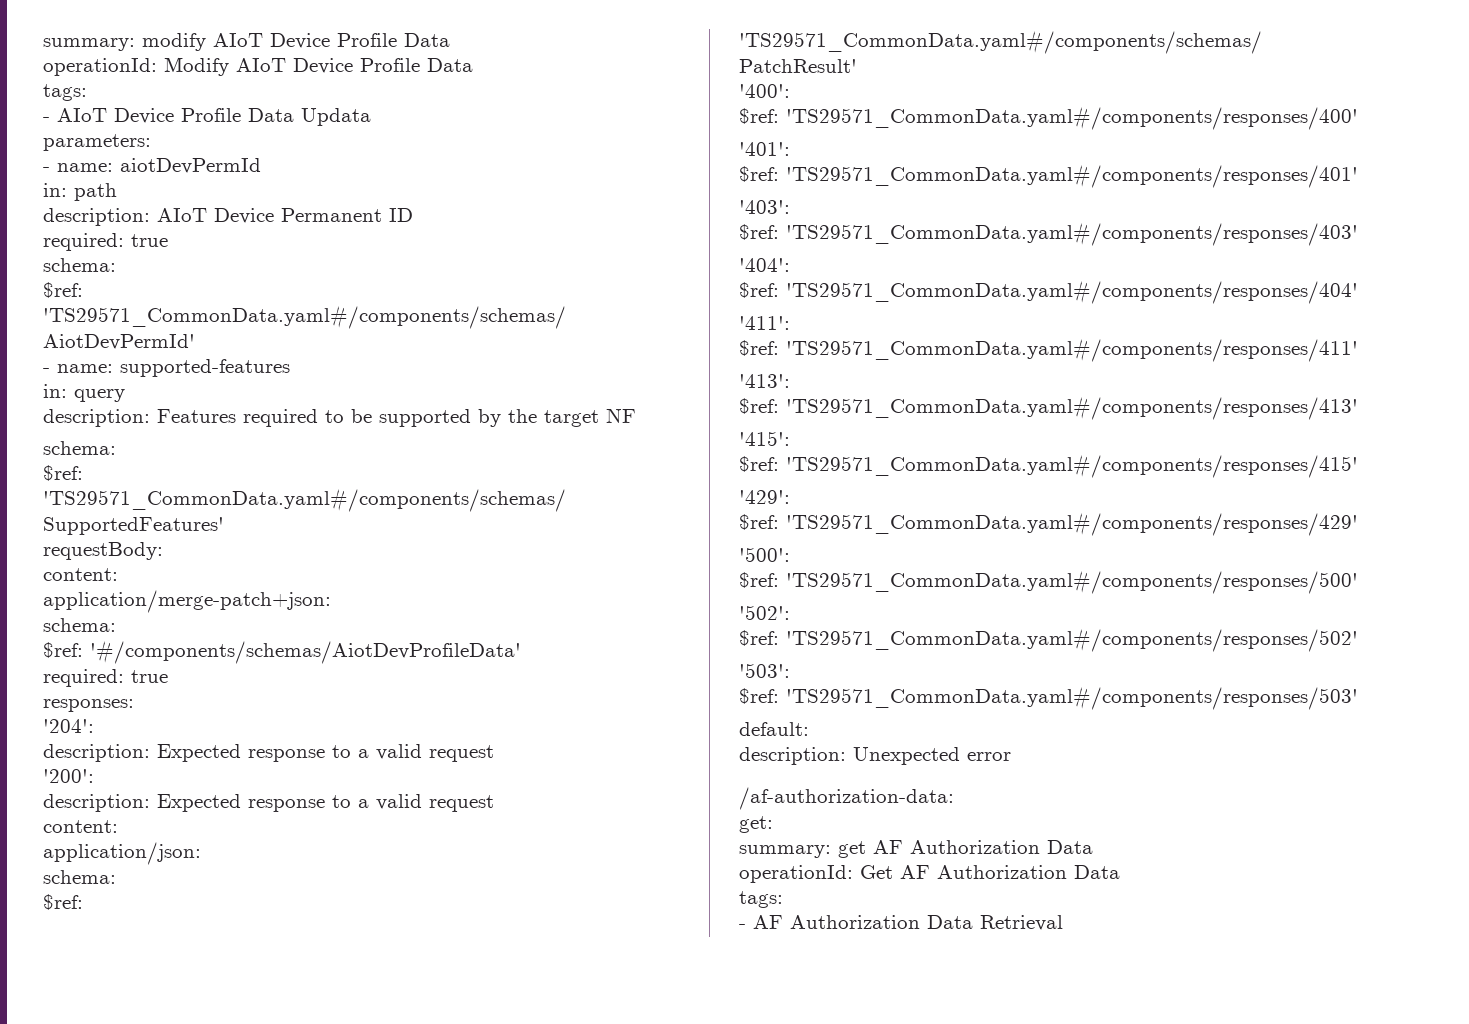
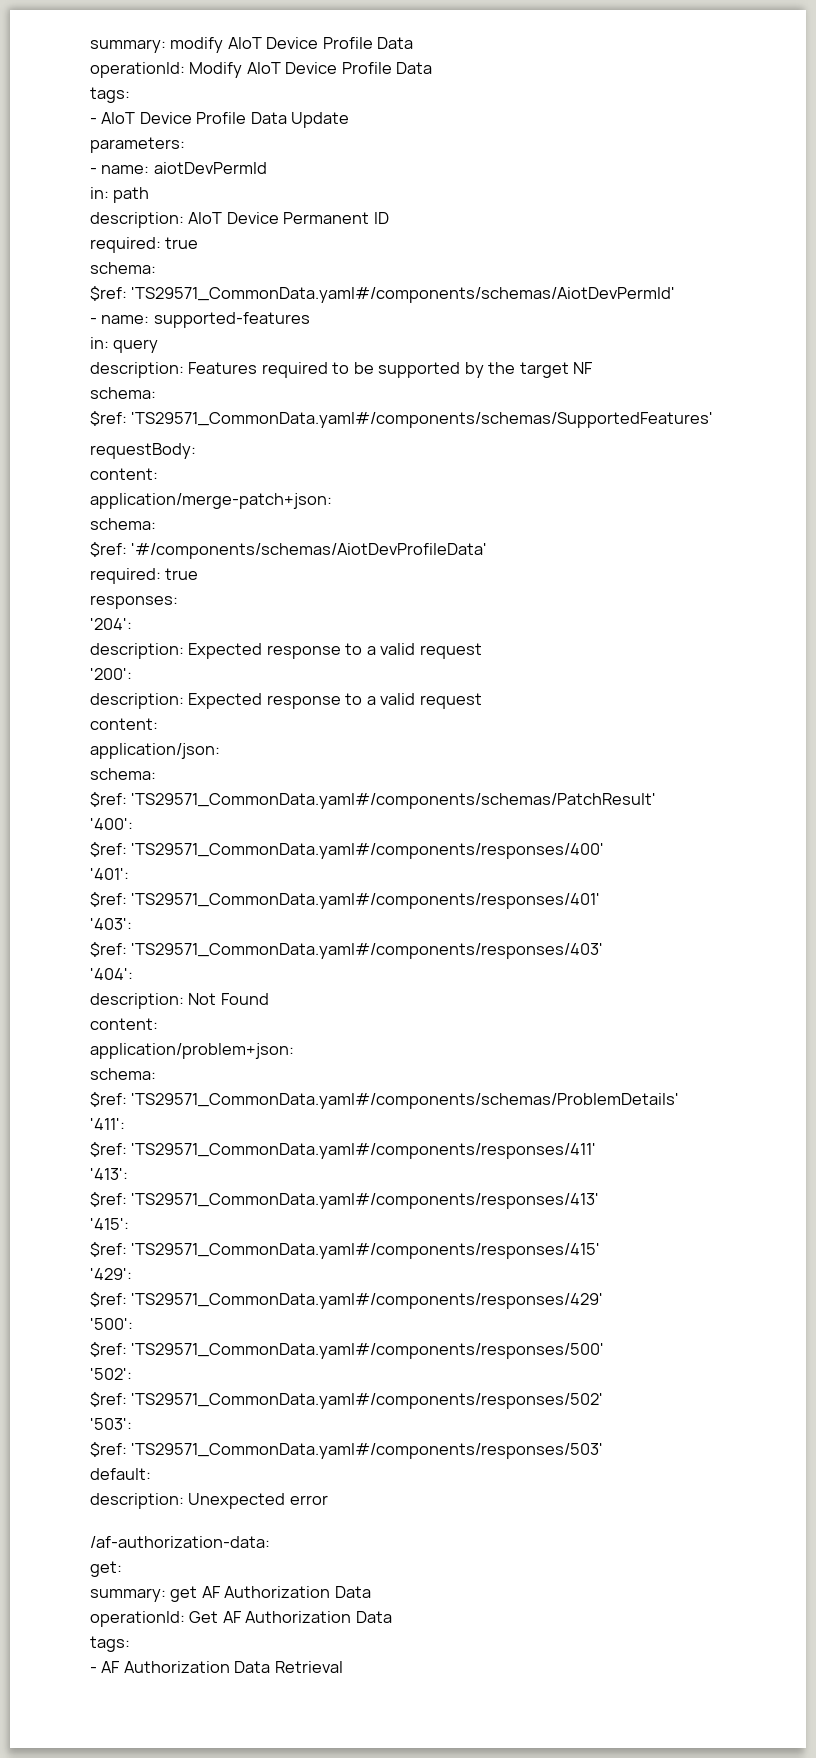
[301,108,371,126] Updata -> [291,112,350,128] Update
[739,280,1358,304] // $ref: 'TS29571_CommonData.yaml#/components/responses/404' -> [90,993,269,1009] [90,1018,158,1030] [90,1043,294,1059] [90,1068,156,1080] [90,1092,680,1109] // description: Not Found // content: // application/problem+json: // schema: // $ref: 'TS29571_CommonData.yaml#/components/schemas/ProblemDetails'

